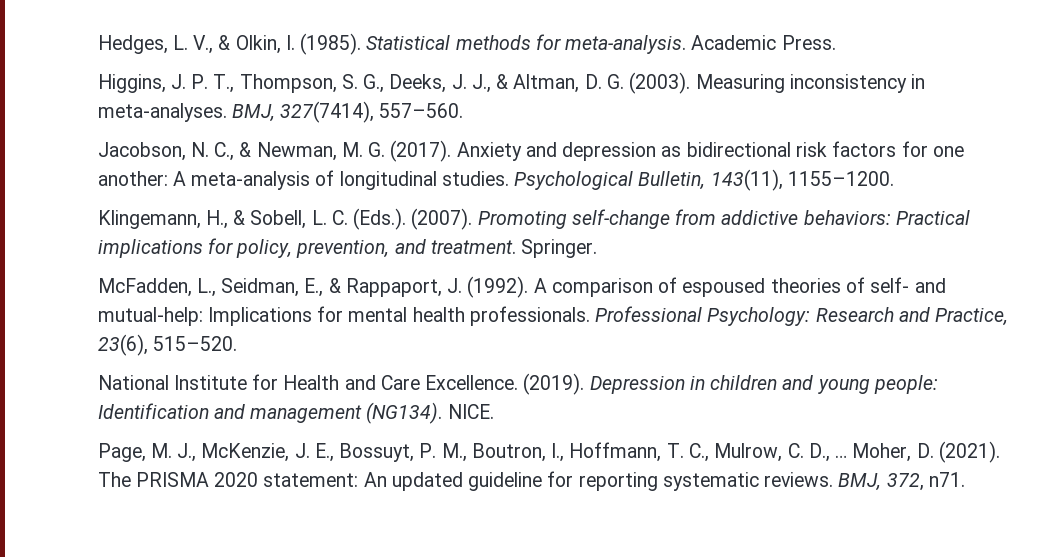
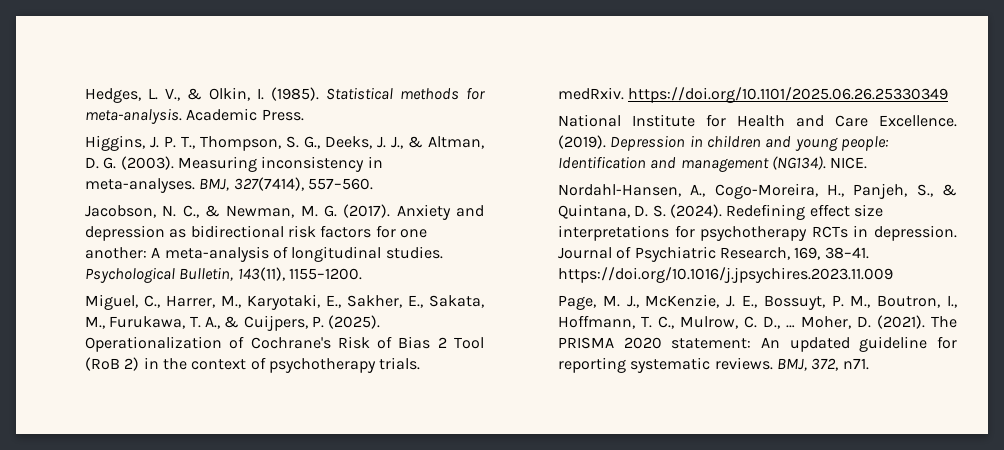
[97,208,970,230] [97,238,598,258] [97,276,946,298] [97,306,1009,326] [97,334,237,356] Klingemann, H., & Sobell, L. C. (Eds.). (2007). Promoting self-change from addictive behaviors: Practical implications for policy, prevention, and treatment. Springer. // McFadden, L., Seidman, E., & Rappaport, J. (1992). A comparison of espoused theories of self- and mutual-help: Implications for mental health professionals. Professional Psychology: Research and Practice, 23(6), 515–520. -> [85,294,484,310] [85,315,381,331] [85,336,485,352] [85,357,421,373] [558,87,949,103] Miguel, C., Harrer, M., Karyotaki, E., Sakher, E., Sakata, M., Furukawa, T. A., & Cuijpers, P. (2025). Operationalization of Cochrane's Risk of Bias 2 Tool (RoB 2) in the context of psychotherapy trials. medRxiv. https://doi.org/10.1101/2025.06.26.25330349
(494, 411) none -> [558,183,957,199] [558,204,884,220] [558,225,957,241] [558,246,869,262] [558,267,894,283] // Nordahl-Hansen, A., Cogo-Moreira, H., Panjeh, S., & Quintana, D. S. (2024). Redefining effect size interpretations for psychotherapy RCTs in depression. Journal of Psychiatric Research, 169, 38–41. https://doi.org/10.1016/j.jpsychires.2023.11.009

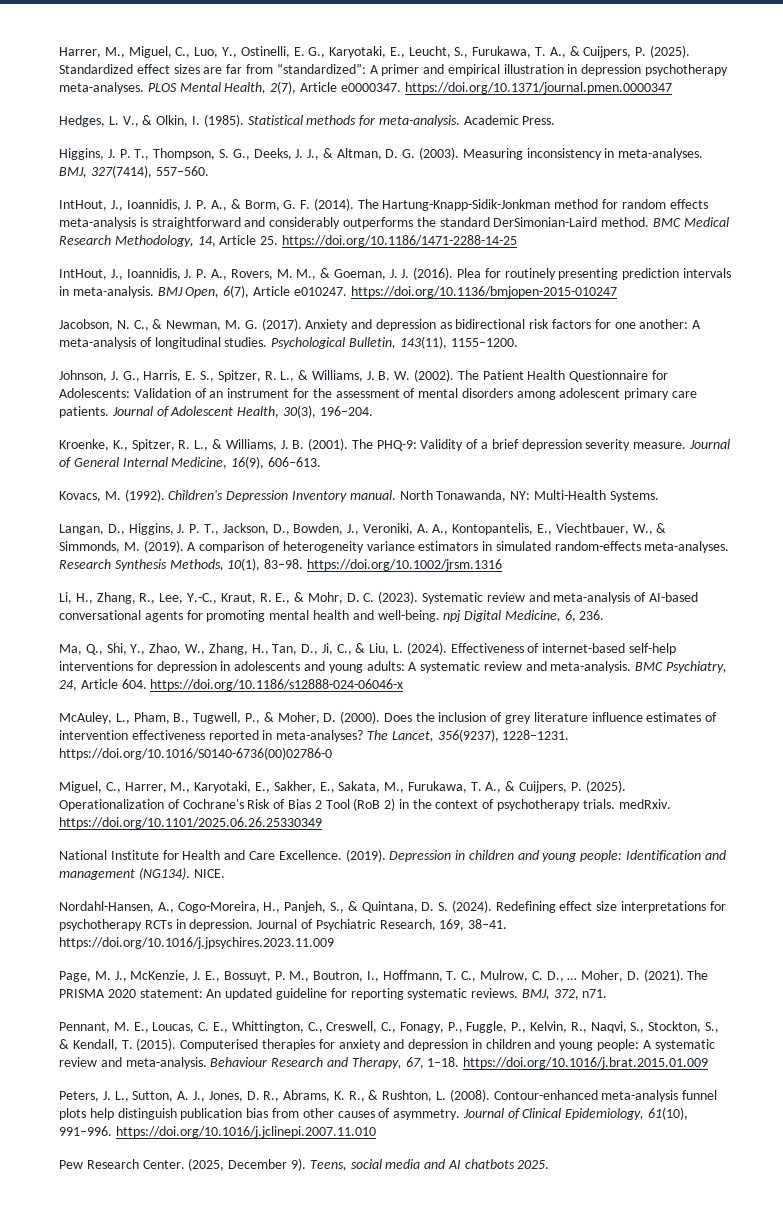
(85, 95) none -> [59,45,690,58] [59,63,728,76] [59,81,672,94] Harrer, M., Miguel, C., Luo, Y., Ostinelli, E. G., Karyotaki, E., Leucht, S., Furukawa, T. A., & Cuijpers, P. (2025). Standardized effect sizes are far from “standardized”: A primer and empirical illustration in depression psychotherapy meta-analyses. PLOS Mental Health, 2(7), Article e0000347. https://doi.org/10.1371/journal.pmen.0000347 //
(374, 184) none -> [59,198,708,211] [59,217,729,229] [59,235,517,247] [59,267,731,280] [59,285,617,298] // IntHout, J., Ioannidis, J. P. A., & Borm, G. F. (2014). The Hartung-Knapp-Sidik-Jonkman method for random effects meta-analysis is straightforward and considerably outperforms the standard DerSimonian-Laird method. BMC Medical Research Methodology, 14, Article 25. https://doi.org/10.1186/1471-2288-14-25 // IntHout, J., Ioannidis, J. P. A., Rovers, M. M., & Goeman, J. J. (2016). Plea for routinely presenting prediction intervals in meta-analysis. BMJ Open, 6(7), Article e010247. https://doi.org/10.1136/bmjopen-2015-010247
(363, 274) none -> [59,369,668,382] [59,388,697,400] [59,405,373,418] [59,438,730,451] [59,456,321,469] [59,489,659,502] [59,523,667,535] [59,540,730,553] [59,558,502,571] [59,591,698,604] [59,610,605,622] [59,642,676,655] [59,661,727,673] [59,679,404,691] [59,711,718,724] [59,729,570,742] [59,747,333,760] // Johnson, J. G., Harris, E. S., Spitzer, R. L., & Williams, J. B. W. (2002). The Patient Health Questionnaire for Adolescents: Validation of an instrument for the assessment of mental disorders among adolescent primary care patients. Journal of Adolescent Health, 30(3), 196–204. // Kroenke, K., Spitzer, R. L., & Williams, J. B. (2001). The PHQ-9: Validity of a brief depression severity measure. Journal of General Internal Medicine, 16(9), 606–613. // Kovacs, M. (1992). Children's Depression Inventory manual. North Tonawanda, NY: Multi-Health Systems. // Langan, D., Higgins, J. P. T., Jackson, D., Bowden, J., Veroniki, A. A., Kontopantelis, E., Viechtbauer, W., & Simmonds, M. (2019). A comparison of heterogeneity variance estimators in simulated random-effects meta-analyses. Research Synthesis Methods, 10(1), 83–98. https://doi.org/10.1002/jrsm.1316 // Li, H., Zhang, R., Lee, Y.-C., Kraut, R. E., & Mohr, D. C. (2023). Systematic review and meta-analysis of AI-based conversational agents for promoting mental health and well-being. npj Digital Medicine, 6, 236. // Ma, Q., Shi, Y., Zhao, W., Zhang, H., Tan, D., Ji, C., & Liu, L. (2024). Effectiveness of internet-based self-help interventions for depression in adolescents and young adults: A systematic review and meta-analysis. BMC Psychiatry, 24, Article 604. https://doi.org/10.1186/s12888-024-06046-x // McAuley, L., Pham, B., Tugwell, P., & Moher, D. (2000). Does the inclusion of grey literature influence estimates of intervention effectiveness reported in meta-analyses? The Lancet, 356(9237), 1228–1231. https://doi.org/10.1016/S0140-6736(00)02786-0
(869, 364) none -> [59,1021,719,1033] [59,1038,715,1051] [59,1057,709,1069] [59,1089,718,1102] [59,1107,688,1120] [59,1126,376,1138] [59,1158,550,1171] // Pennant, M. E., Loucas, C. E., Whittington, C., Creswell, C., Fonagy, P., Fuggle, P., Kelvin, R., Naqvi, S., Stockton, S., & Kendall, T. (2015). Computerised therapies for anxiety and depression in children and young people: A systematic review and meta-analysis. Behaviour Research and Therapy, 67, 1–18. https://doi.org/10.1016/j.brat.2015.01.009 // Peters, J. L., Sutton, A. J., Jones, D. R., Abrams, K. R., & Rushton, L. (2008). Contour-enhanced meta-analysis funnel plots help distinguish publication bias from other causes of asymmetry. Journal of Clinical Epidemiology, 61(10), 991–996. https://doi.org/10.1016/j.jclinepi.2007.11.010 // Pew Research Center. (2025, December 9). Teens, social media and AI chatbots 2025.

